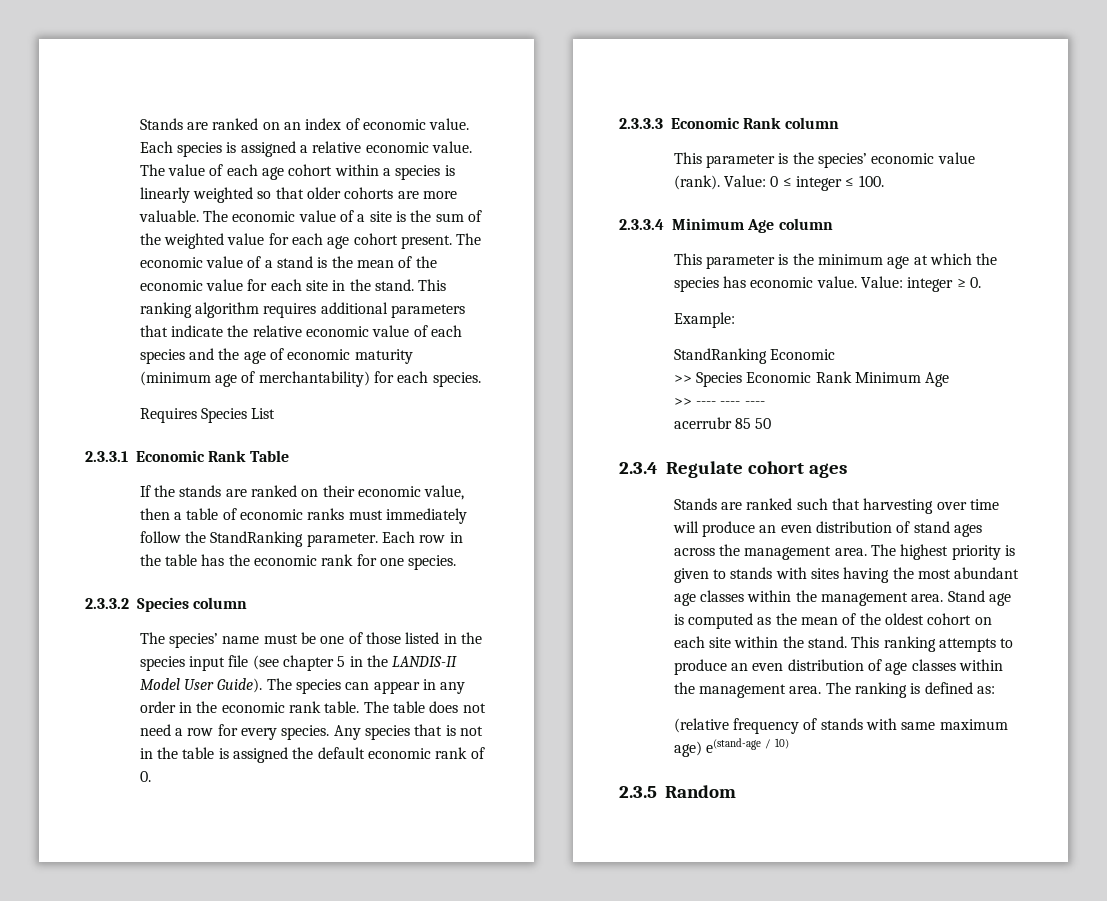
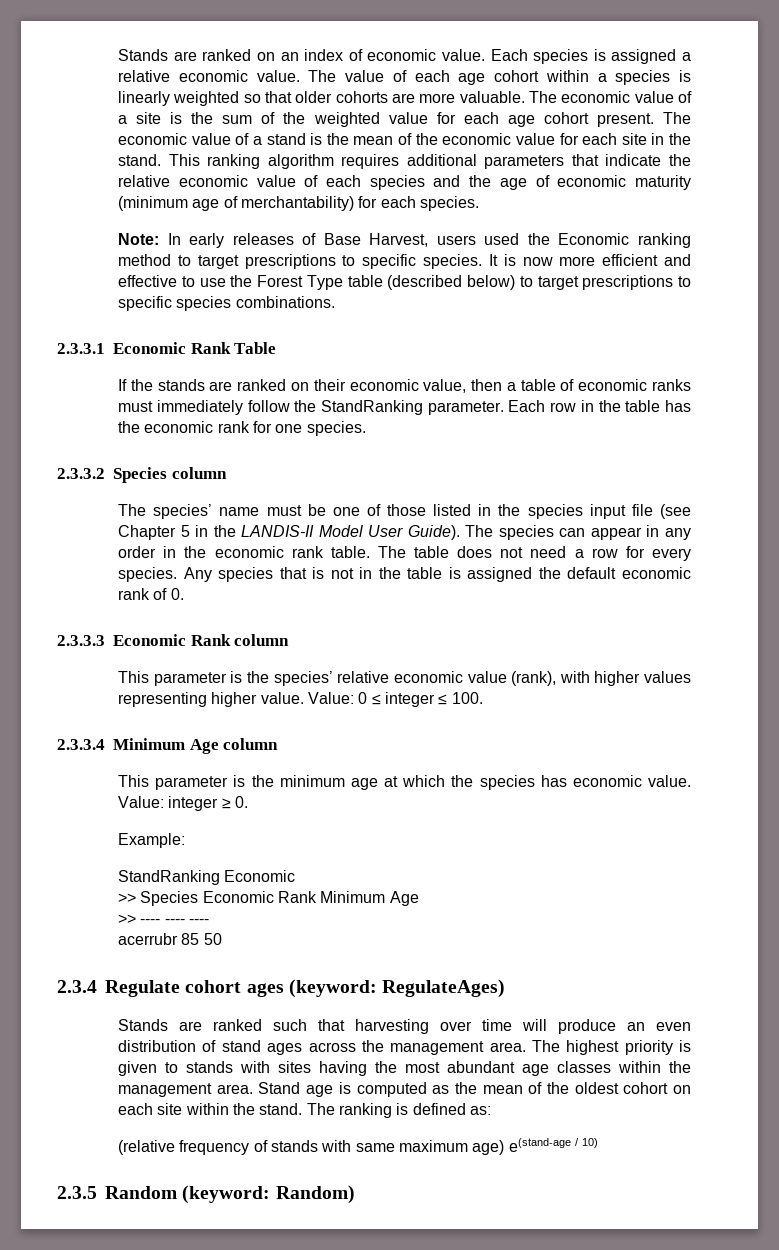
[139,408,276,423] Requires Species List -> [118,233,691,248] [118,254,691,269] [118,275,691,290] [118,296,335,311] Note: In early releases of Base Harvest, users used the Economic ranking method to target prescriptions to specific species. It is now more efficient and effective to use the Forest Type table (described below) to target prescriptions to specific species combinations.
[283,655,335,671] chapter -> [118,525,177,540] Chapter
[871,152,975,164] [673,175,720,190] economic value (rank). -> [337,671,691,686] [118,692,304,707] relative economic value (rank), with higher values representing higher value.
(847, 470) none -> [288,979,506,998] (keyword: RegulateAges)
[851,636,1014,652] [673,659,1004,675] [673,682,822,698] This ranking attempts to produce an even distribution of age classes within the management area. -> (303, 1109) none
(736, 791) none -> [182,1185,355,1204] (keyword: Random)

